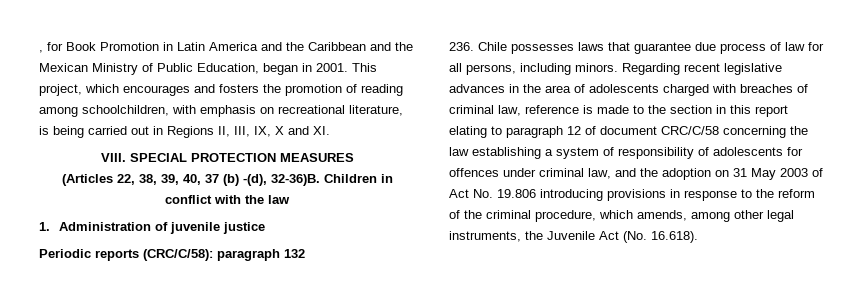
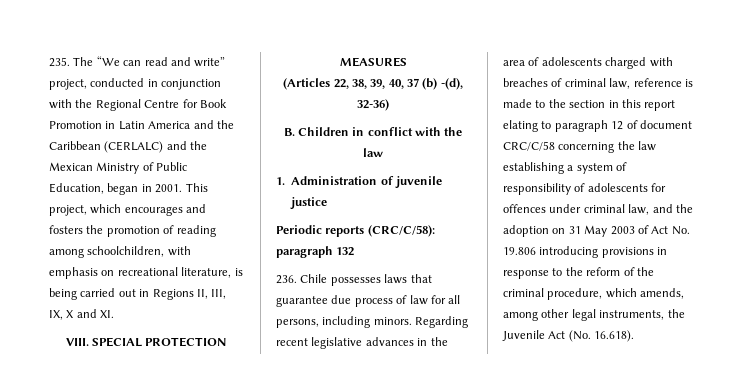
[39,50,43,53] , -> [49,56,226,67] [49,78,222,90] [49,99,180,111] 235. The “We can read and write” project, conducted in conjunction with the Regional Centre
(366, 46) none -> [104,141,164,153] (CERLALC)
[270,174,320,186] 32-36)B. -> [357,99,389,111] [283,128,295,136] 32-36) // B.

